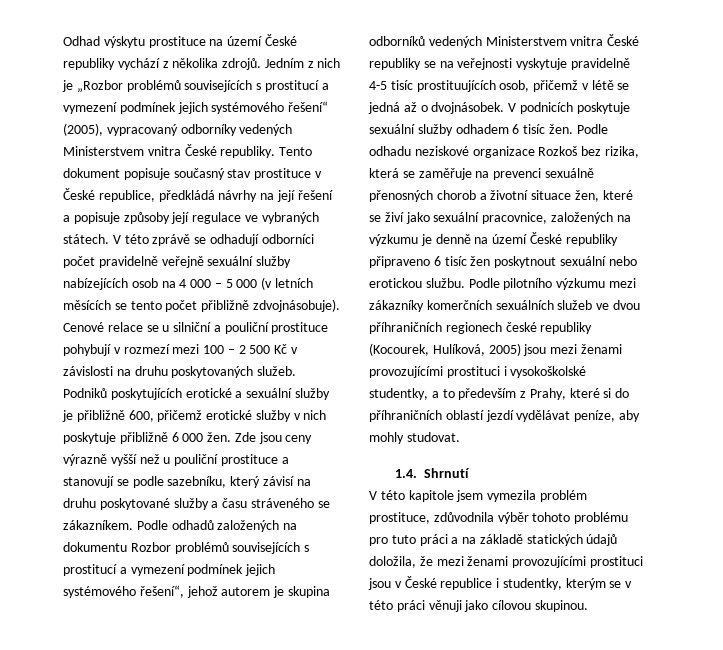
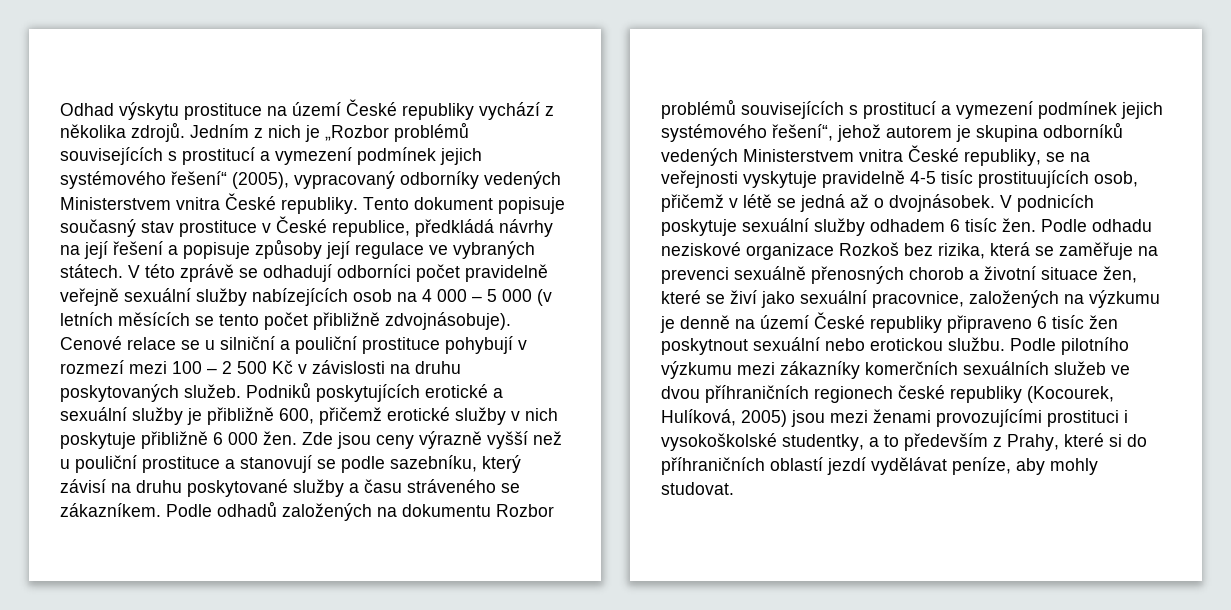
[369,58,421,70] republiky -> [964,149,1041,166] republiky,
[394,468,470,478] [369,490,587,502] [369,512,629,524] [369,534,618,546] [369,556,643,568] [368,576,633,590] [369,600,588,612] // 1.4. Shrnutí // V této kapitole jsem vymezila problém prostituce, zdůvodnila výběr tohoto problému pro tuto práci a na základě statických údajů doložila, že mezi ženami provozujícími prostituci jsou v České republice i studentky, kterým se v této práci věnuji jako cílovou skupinou. -> (734, 488) none

